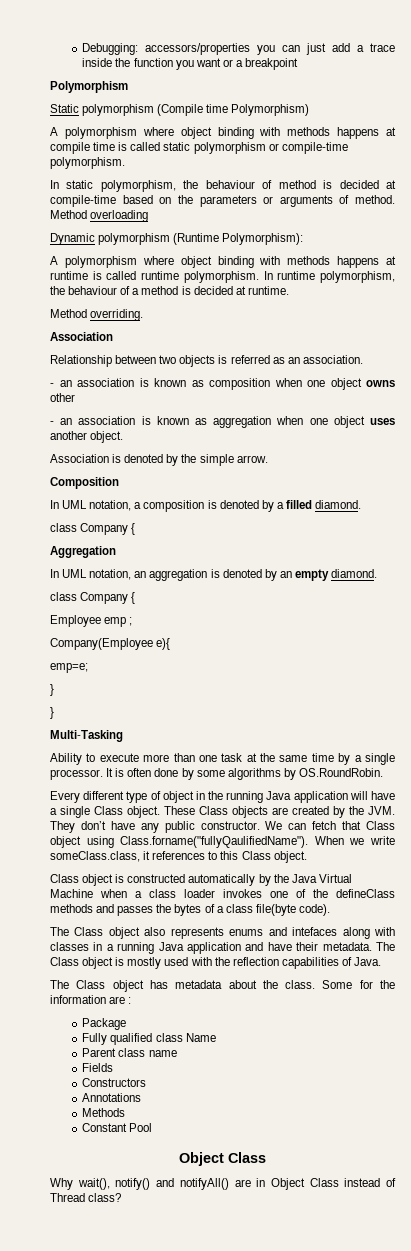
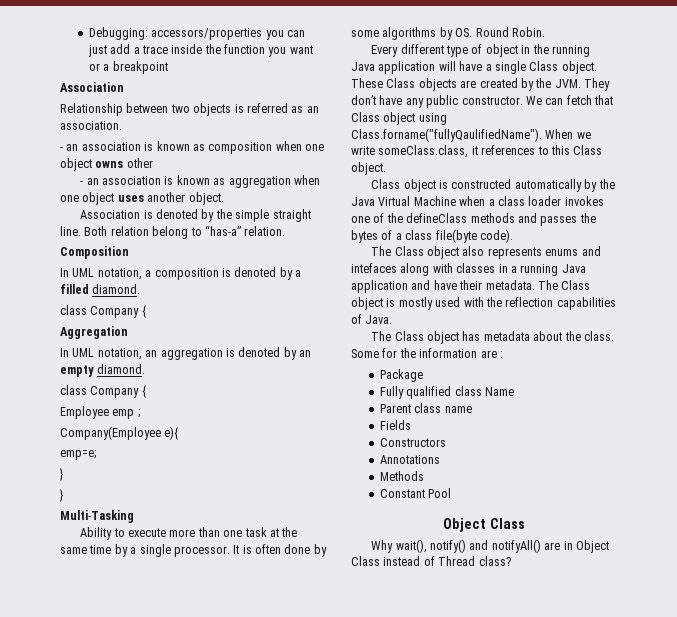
[50,81,128,93] [50,104,310,116] [50,127,396,139] [50,142,348,154] [50,157,125,169] [50,180,397,192] [50,195,395,207] [50,210,149,222] [50,233,304,245] [50,256,396,268] [50,271,396,283] [50,286,289,295] [50,309,144,321] // Polymorphism // Static polymorphism (Compile time Polymorphism) // A polymorphism where object binding with methods happens at compile time is called static polymorphism or compile-time polymorphism. // In static polymorphism, the behaviour of method is decided at compile-time based on the parameters or arguments of method. Method overloading // Dynamic polymorphism (Runtime Polymorphism): // A polymorphism where object binding with methods happens at runtime is called runtime polymorphism. In runtime polymorphism, the behaviour of a method is decided at runtime. // Method overriding. -> (168, 67) none
[236,455,268,463] arrow. -> [272,209,311,222] [60,225,286,239] straight line. Both relation belong to “has-a” relation.
[298,768,383,777] OS.RoundRobin. -> [455,27,545,37] OS. Round Robin.

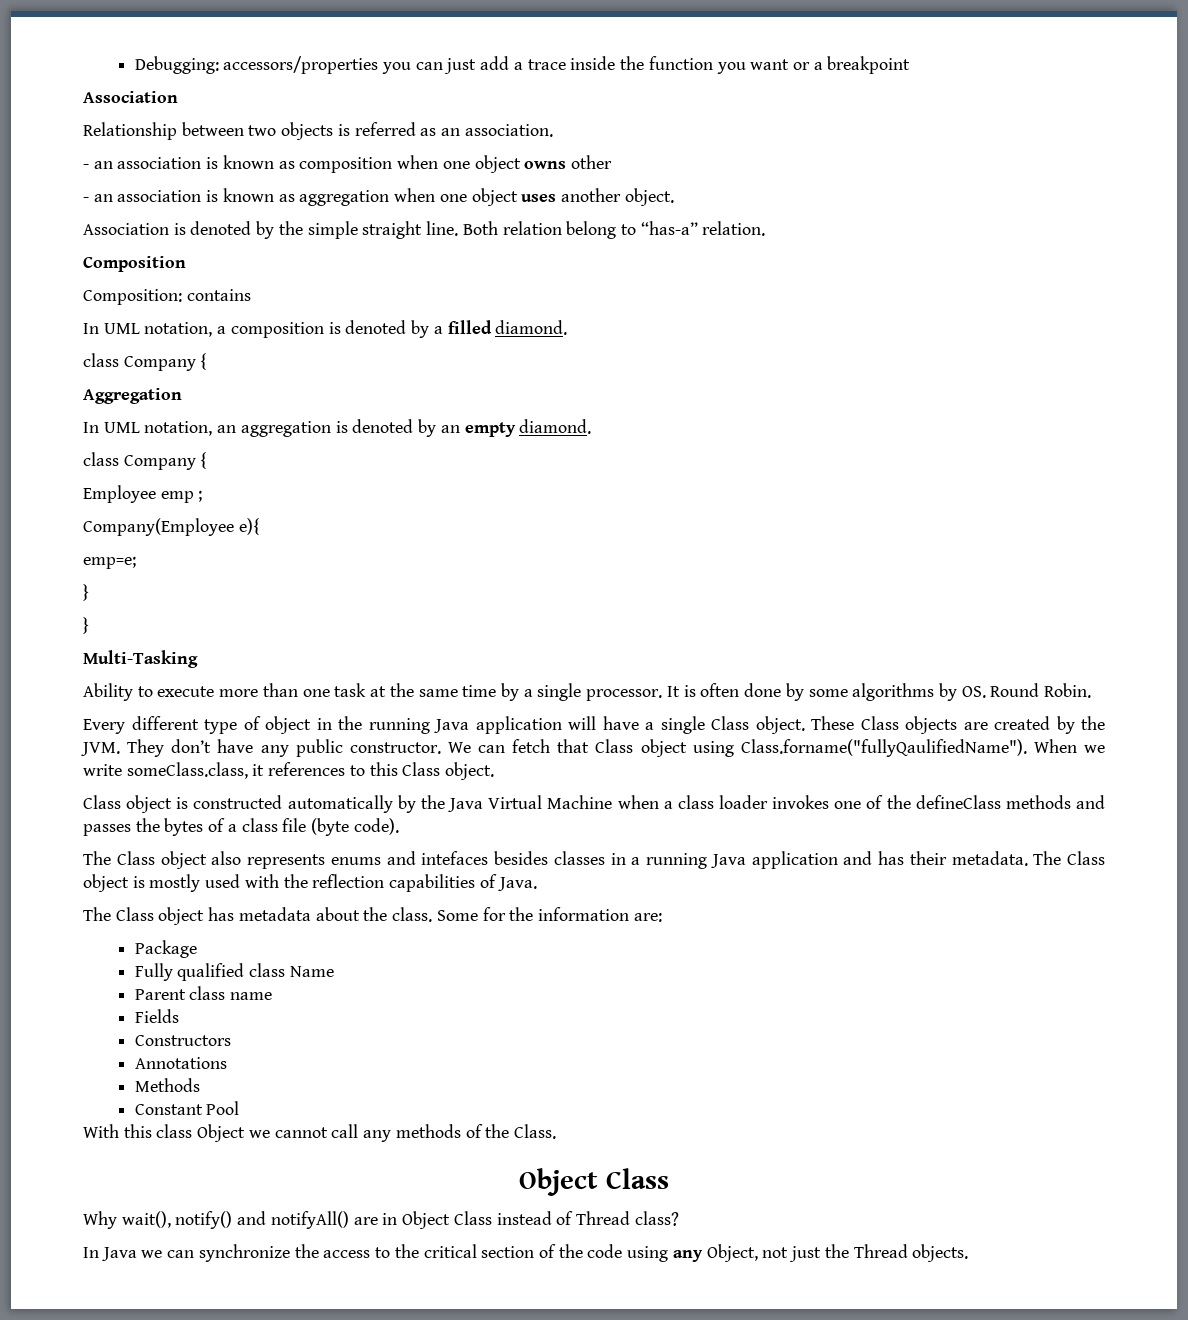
(129, 252) none -> [83,289,251,305] // Composition: contains
[435,229,477,243] file(byte -> [282,818,350,836] file (byte
[400,263,453,276] along with -> [494,851,548,865] besides
[433,280,457,290] have -> [878,851,904,865] has
[480,350,503,358] are : -> [633,913,662,922] are:
(452, 493) none -> [83,1124,556,1142] // With this class Object we cannot call any methods of the Class.
(511, 561) none -> [83,1244,969,1262] // In Java we can synchronize the access to the critical section of the code using any Object, not just the Thread objects.

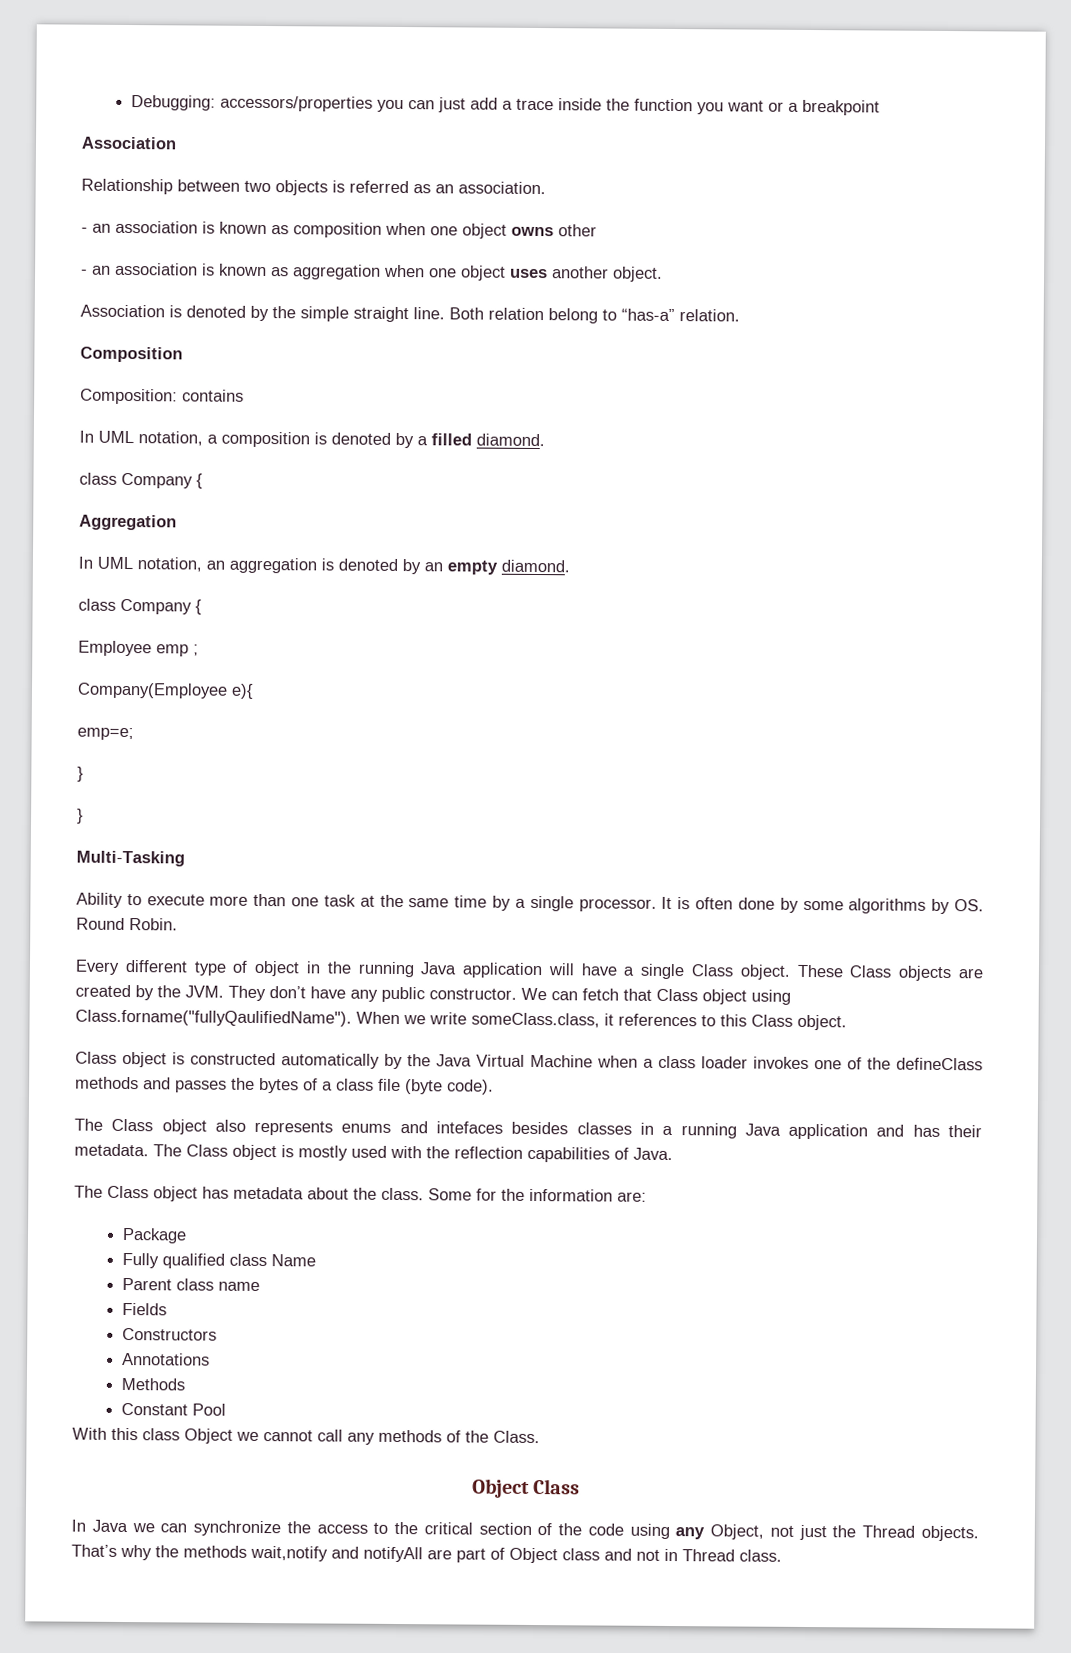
[83,1211,679,1229] // Why wait(), notify() and notifyAll() are in Object Class instead of Thread class? -> (581, 1487) none
(969, 1253) none -> [71,1544,782,1564] That’s why the methods wait,notify and notifyAll are part of Object class and not in Thread class.

